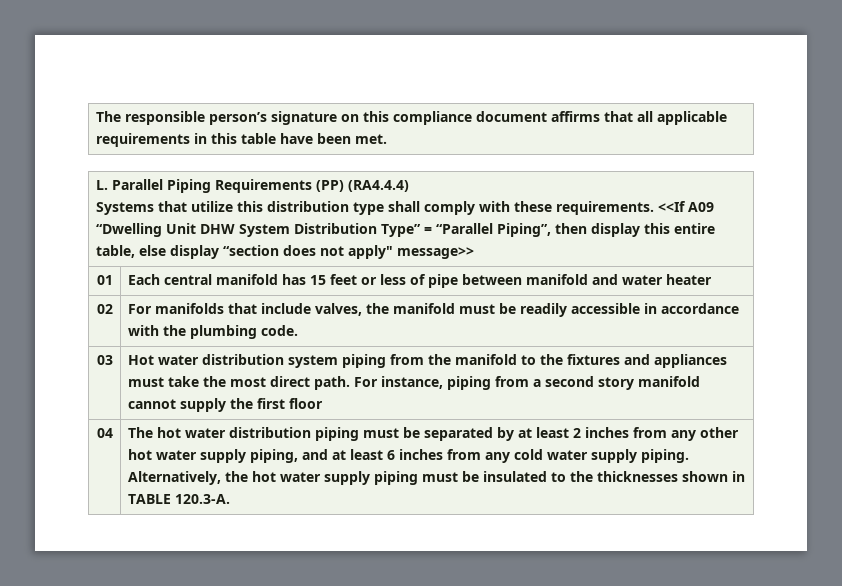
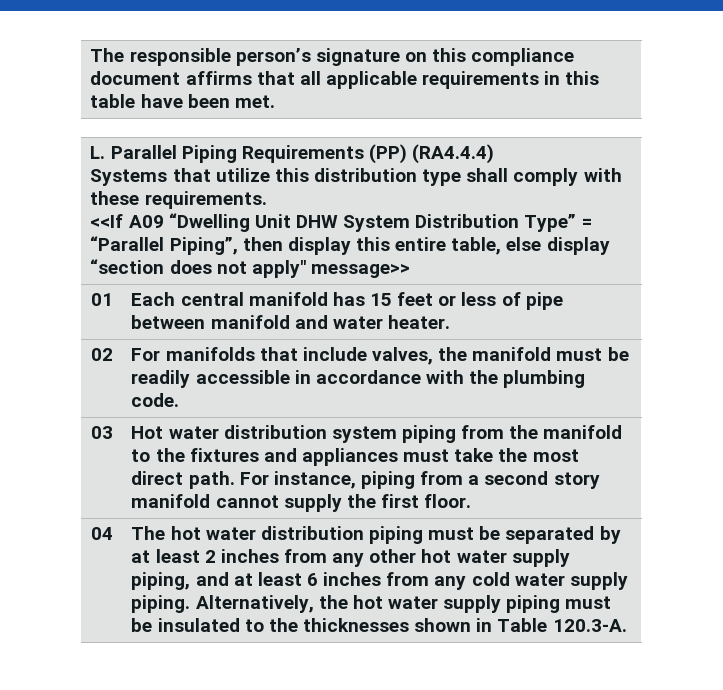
(654, 208) none -> (267, 200) //
[665,274,712,285] heater -> [387,315,450,329] heater.
[288,398,323,409] floor -> [424,494,472,508] floor.
[127,494,171,504] TABLE -> [497,618,548,632] Table

